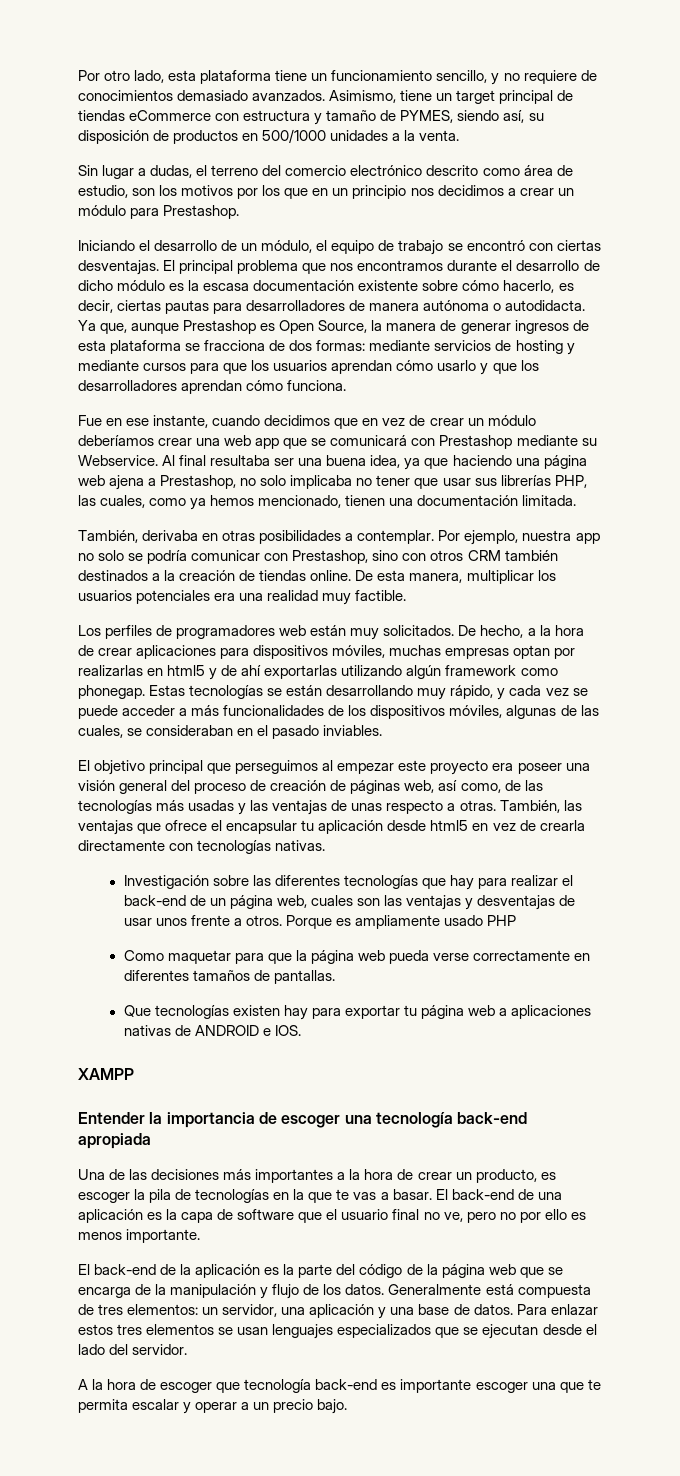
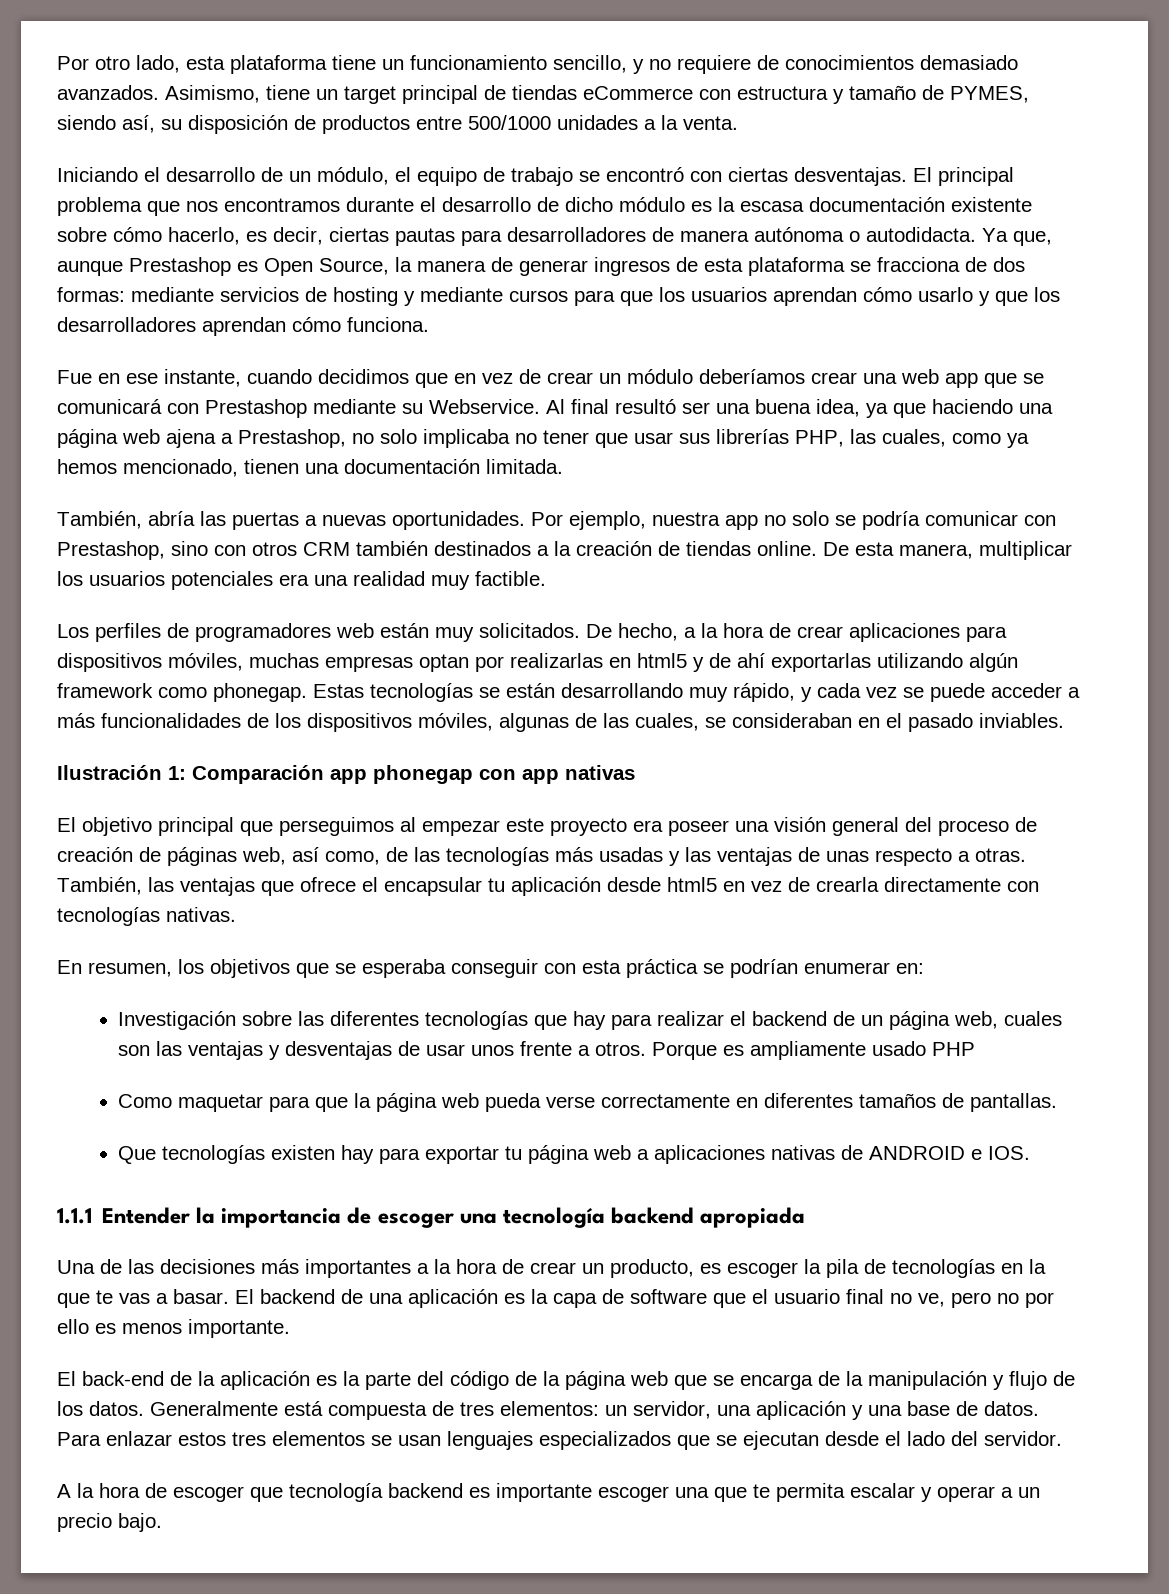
[242,133,259,141] en -> [416,116,462,130] entre
[78,165,573,179] [78,185,574,199] [78,205,240,219] // Sin lugar a dudas, el terreno del comercio electrónico descrito como área de estudio, son los motivos por los que en un principio nos decidimos a crear un módulo para Prestashop. -> (738, 123) none
[210,455,271,466] resultaba -> [615,399,676,414] resultó
[142,530,435,544] derivaba en otras posibilidades a contemplar. -> [148,511,525,530] abría las puertas a nuevas oportunidades.
(383, 730) none -> [57,765,635,784] // Ilustración 1: Comparación app phonegap con app nativas
(326, 845) none -> [57,959,924,978] // En resumen, los objetivos que se esperaba conseguir con esta práctica se podrían enumerar en:
[123,895,186,906] back-end -> [752,1011,828,1026] backend
[78,1068,134,1080] XAMPP // -> [57,1208,92,1224] 1.1.1
[457,1112,528,1124] back-end -> [610,1207,694,1224] backend
[451,1189,514,1200] back-end -> [260,1289,335,1304] backend
[315,1379,378,1390] back-end -> [388,1483,463,1498] backend

